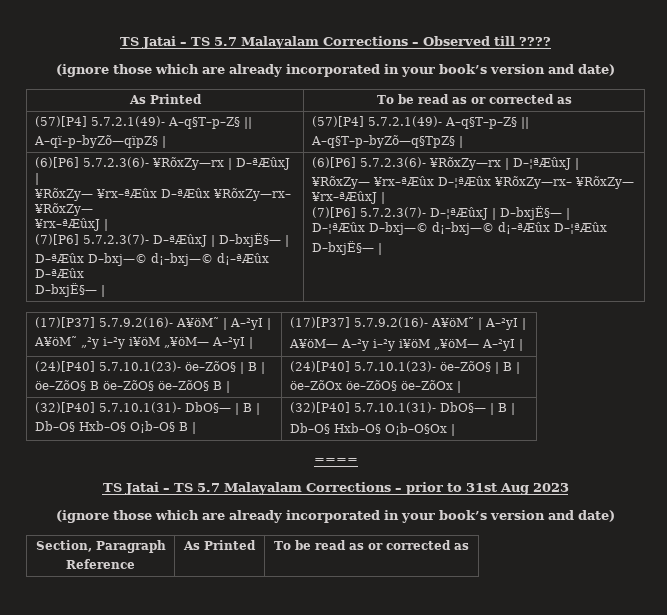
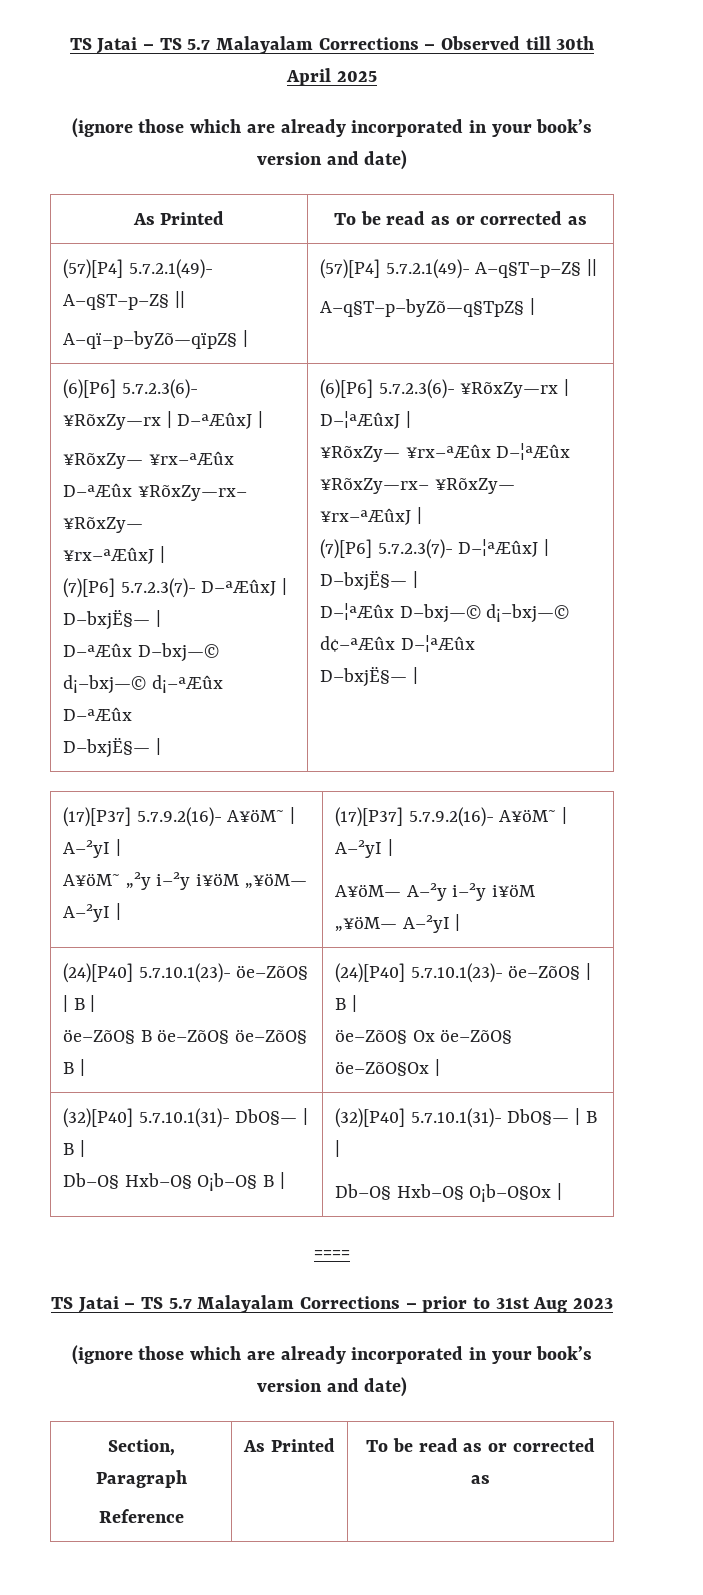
[519,37,551,46] ???? -> [556,36,595,50] [286,68,377,86] 30th April 2025
[497,222,550,234] d¡–ªÆûx -> [319,636,395,652] d¢–ªÆûx
[289,380,453,391] öe–ZõOx öe–ZõO§ öe–ZõOx -> [334,1029,513,1044] [334,1061,429,1076] öe–ZõO§ Ox öe–ZõO§ öe–ZõO§Ox

